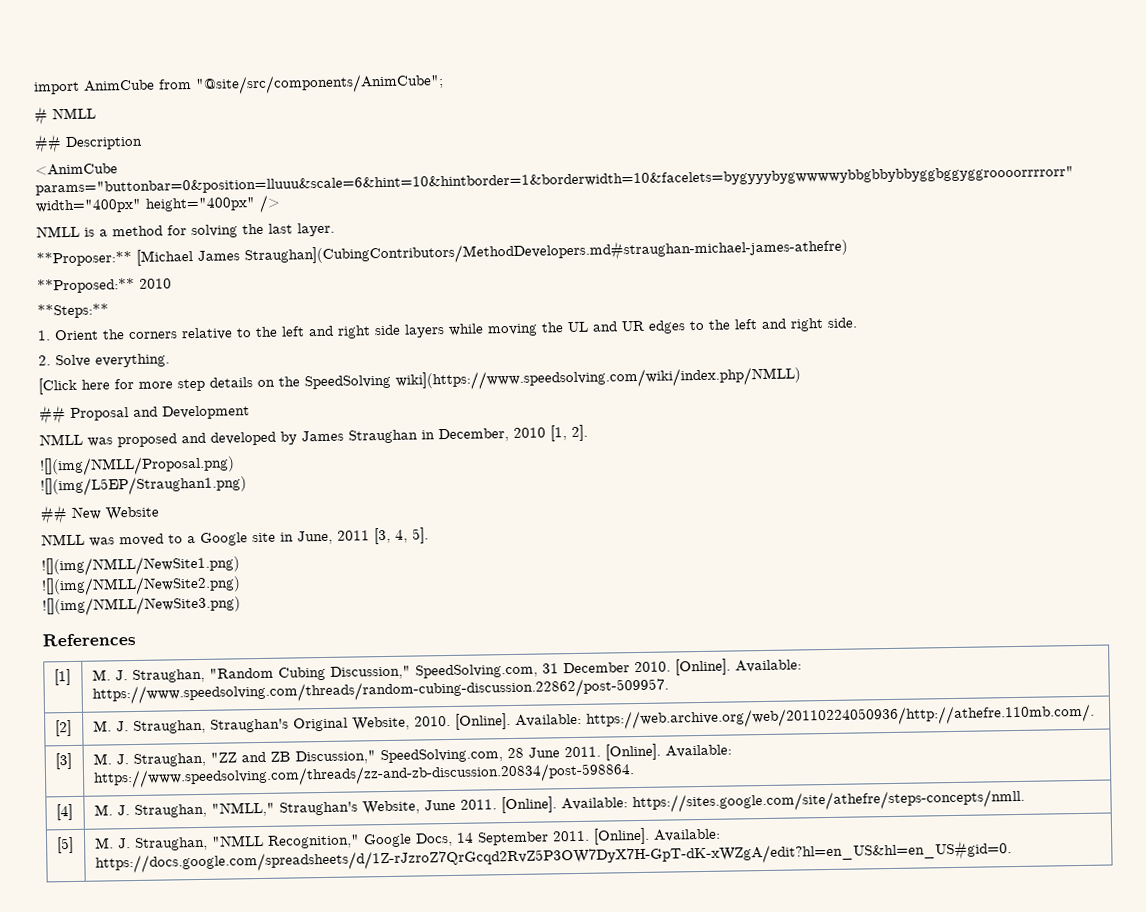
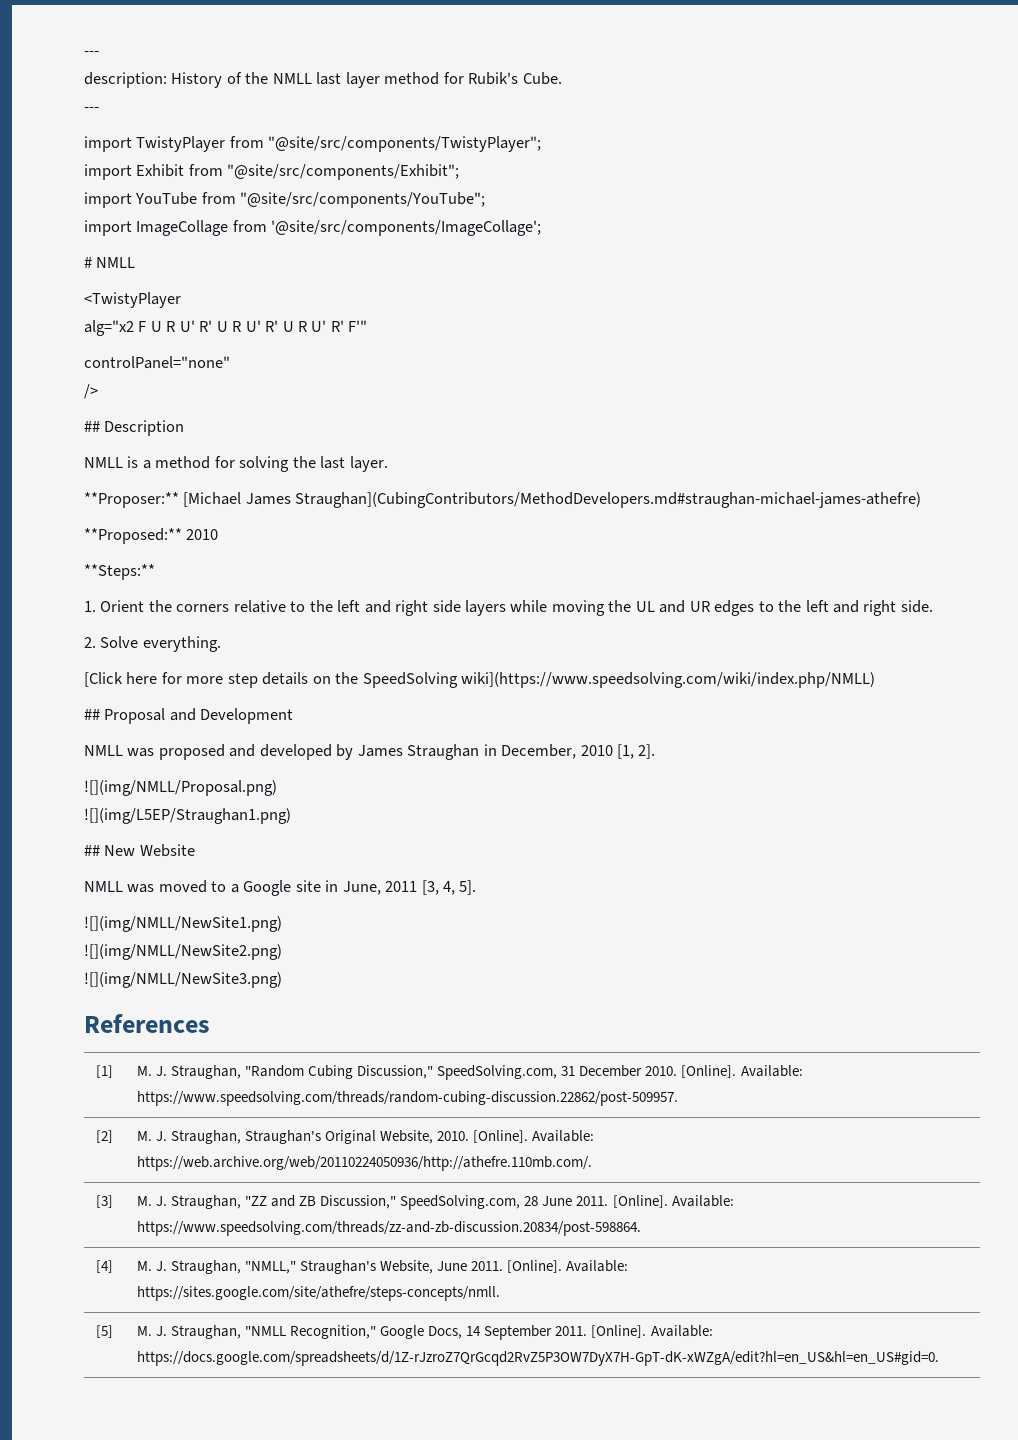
[34,73,444,95] [34,106,96,126] [34,134,143,154] [35,163,118,176] [35,166,1074,196] [35,194,281,214] import AnimCube from "@site/src/components/AnimCube"; // # NMLL // ## Description // <AnimCube params="buttonbar=0&position=lluuu&scale=6&hint=10&hintborder=1&borderwidth=10&facelets=bygyyybygwwwwybbgbbybbyggbggyggroooorrrrorr" width="400px" height="400px" /> -> [84,51,99,56] [84,72,562,88] [84,107,99,112] [84,136,542,152] [84,164,460,180] [84,192,486,208] [84,220,542,236] [84,257,136,268] [84,292,181,308] [84,320,368,336] [84,356,230,369] [84,384,98,399] [84,420,185,436] --- // description: History of the NMLL last layer method for Rubik's Cube. // --- // import TwistyPlayer from "@site/src/components/TwistyPlayer"; // import Exhibit from "@site/src/components/Exhibit"; // import YouTube from "@site/src/components/YouTube"; // import ImageCollage from '@site/src/components/ImageCollage'; // # NMLL // <TwistyPlayer // alg="x2 F U R U' R' U R U' R' U R U' R' F'" // controlPanel="none" // /> // ## Description

